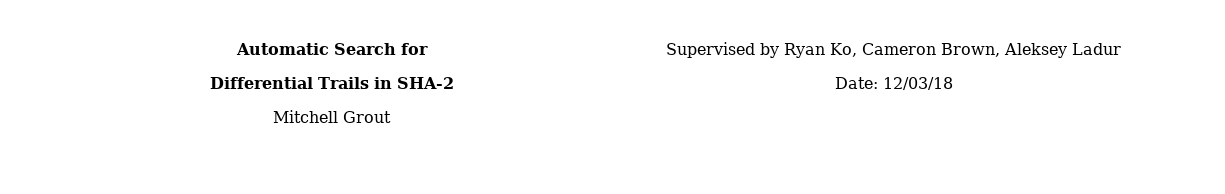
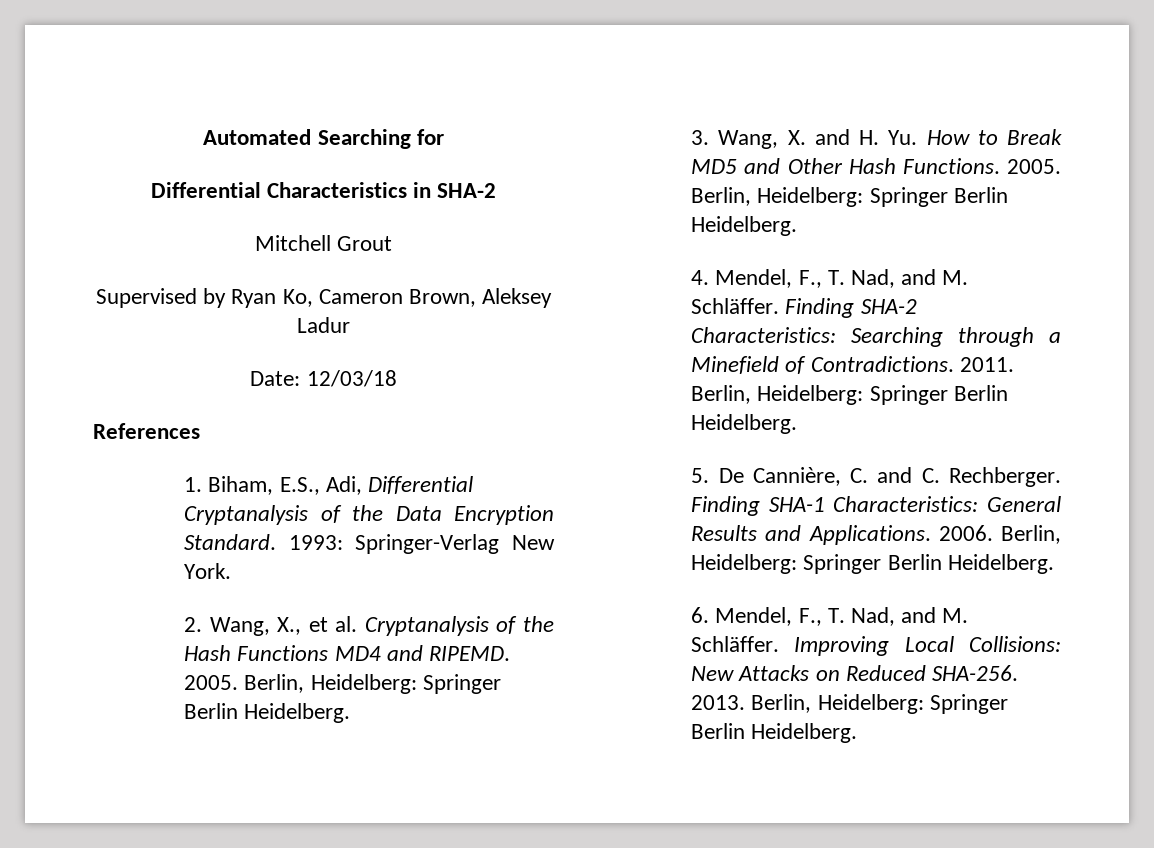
[235,43,396,55] Automatic Search -> [203,129,411,149] Automated Searching
[317,77,369,89] Trails -> [266,182,407,198] Characteristics
(953, 83) none -> [93,423,200,439] [184,476,474,495] [184,505,554,525] [184,534,555,554] [184,563,232,579] [184,616,554,636] [184,645,511,661] [184,674,501,694] [184,703,351,723] [691,129,1062,149] [691,158,1061,174] [691,187,1008,207] [691,216,798,236] [691,269,969,288] [691,298,917,318] [691,327,1061,347] [691,356,1014,374] [691,385,1008,405] [691,414,798,434] [691,467,1061,487] [691,496,1061,516] [691,525,1061,545] [691,554,1054,574] [691,607,969,626] [691,636,1061,656] [691,665,1019,681] [691,694,1008,714] [691,723,858,743] // References // 1. Biham, E.S., Adi, Differential Cryptanalysis of the Data Encryption Standard. 1993: Springer-Verlag New York. // 2. Wang, X., et al. Cryptanalysis of the Hash Functions MD4 and RIPEMD. 2005. Berlin, Heidelberg: Springer Berlin Heidelberg. // 3. Wang, X. and H. Yu. How to Break MD5 and Other Hash Functions. 2005. Berlin, Heidelberg: Springer Berlin Heidelberg. // 4. Mendel, F., T. Nad, and M. Schläffer. Finding SHA-2 Characteristics: Searching through a Minefield of Contradictions. 2011. Berlin, Heidelberg: Springer Berlin Heidelberg. // 5. De Cannière, C. and C. Rechberger. Finding SHA-1 Characteristics: General Results and Applications. 2006. Berlin, Heidelberg: Springer Berlin Heidelberg. // 6. Mendel, F., T. Nad, and M. Schläffer. Improving Local Collisions: New Attacks on Reduced SHA-256. 2013. Berlin, Heidelberg: Springer Berlin Heidelberg.

